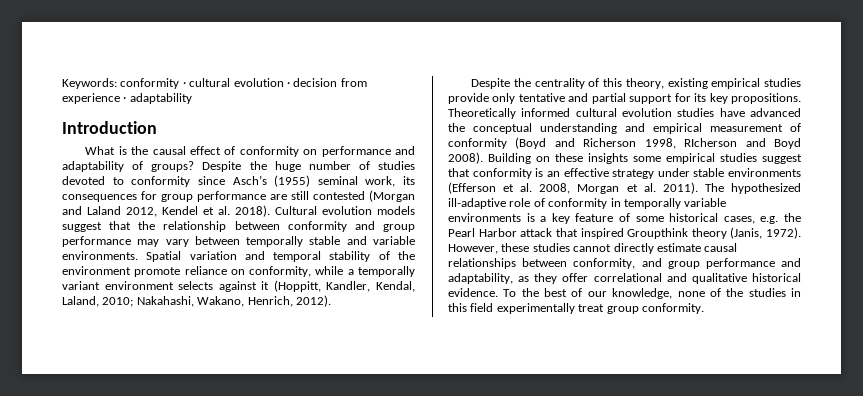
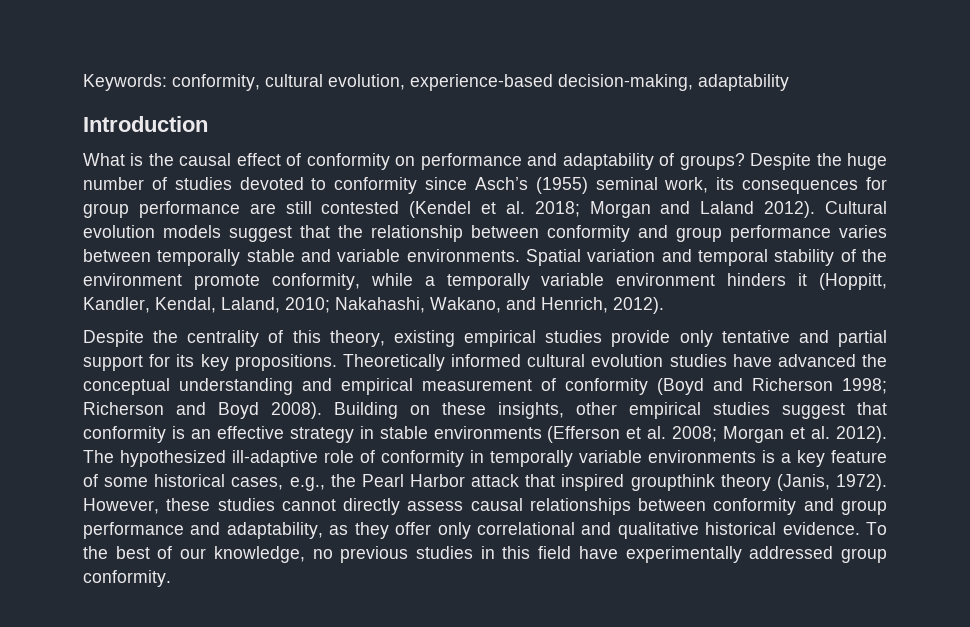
[120,78,367,89] [62,93,127,104] conformity · cultural evolution · decision from experience · -> [172,74,693,91] conformity, cultural evolution, experience-based decision-making,
[369,190,415,202] [62,205,270,217] (Morgan and Laland 2012, Kendel et al. 2018). -> [409,201,816,218] (Kendel et al. 2018; Morgan and Laland 2012).
[137,239,189,247] may vary -> [839,225,887,238] varies
[184,266,245,275] reliance on -> (260, 282) none
[62,281,257,292] variant environment selects against -> [541,273,787,286] variable environment hinders
(245, 301) none -> [506,297,536,310] and
[644,138,738,149] 1998, RIcherson -> [842,378,887,394] [83,402,164,415] 1998; Richerson
[588,153,661,164] insights some -> [498,402,617,419] insights, other
[657,168,690,177] under -> [359,426,374,439] in
[539,183,571,194] 2008, -> [672,426,718,442] 2008;
[662,182,698,194] 2011). -> [835,426,887,443] 2012).
[760,216,779,224] e.g. -> [289,477,325,491] e.g.,
[627,228,689,239] Groupthink -> [630,474,715,491] groupthink
[656,243,701,252] estimate -> [407,501,464,511] assess
[573,258,636,269] conformity, -> [713,498,797,515] conformity
(589, 277) none -> [437,522,471,539] only
[677,288,744,297] none of the -> [312,546,409,563] no previous
[496,303,605,314] experimentally treat -> [578,546,834,563] have experimentally addressed

